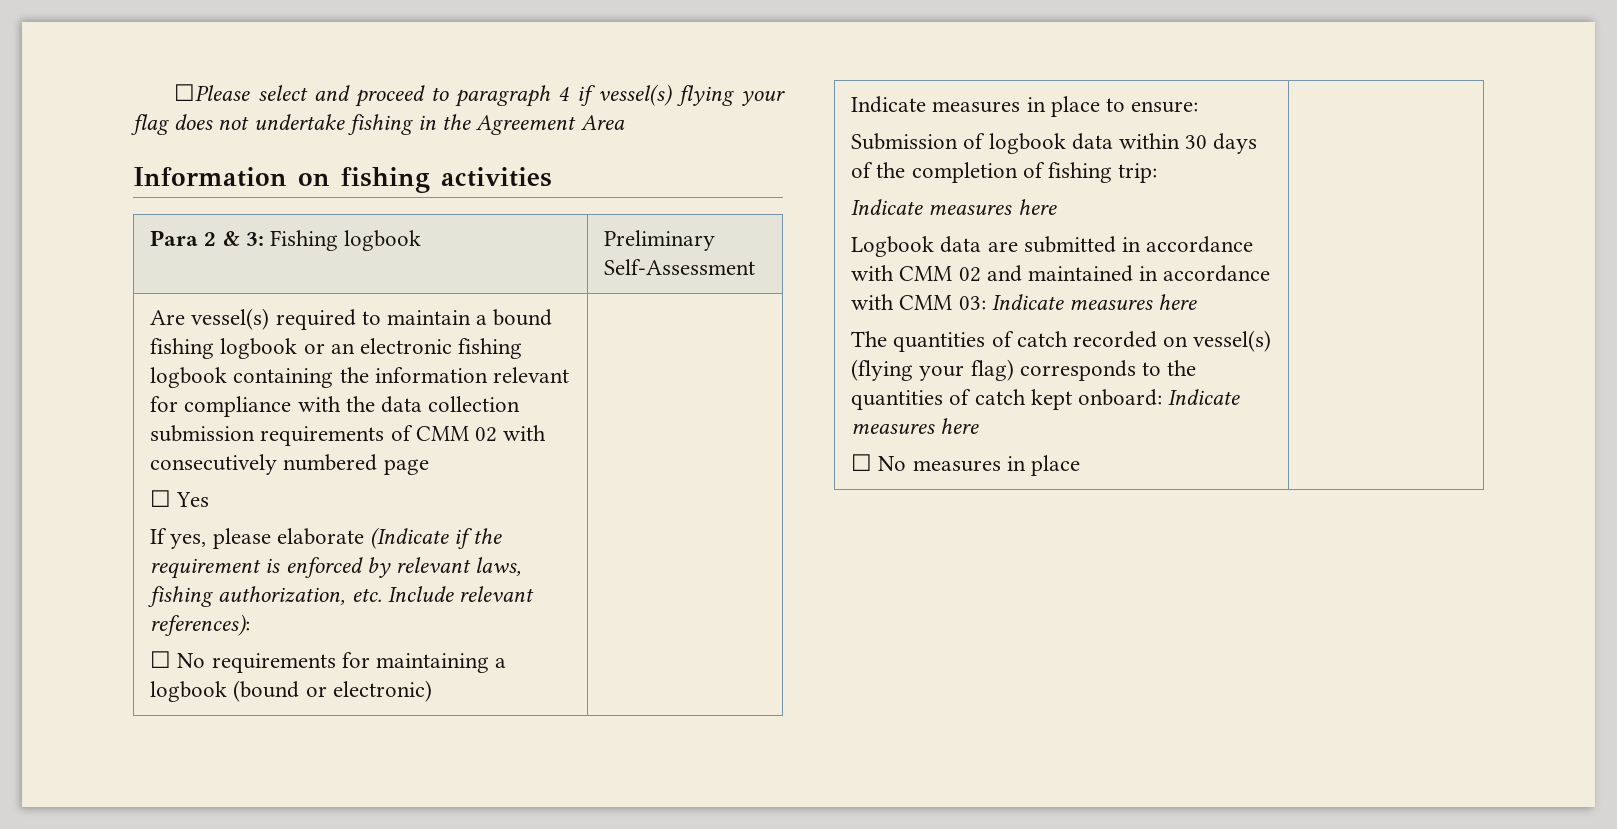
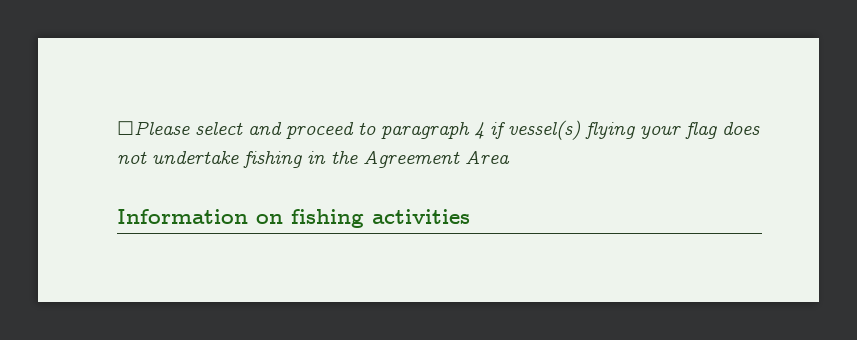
[150,230,422,251] [604,230,716,251] [604,259,756,275] [150,308,553,330] [150,338,523,359] [150,367,569,388] [150,396,521,417] [150,425,547,446] [150,454,429,475] [150,490,210,507] [150,527,503,549] [150,557,522,579] [148,586,534,607] [150,614,251,636] [150,651,507,673] [150,680,432,702] [851,96,1199,117] [851,133,1258,154] [851,162,1158,183] [851,199,1057,215] [851,236,1254,257] [851,265,1271,282] [851,294,1198,310] [851,330,1272,352] [851,359,1197,381] [851,389,1241,410] [851,418,980,434] [851,454,1080,476] // Para 2 & 3: Fishing logbook | Preliminary Self-Assessment // Are vessel(s) required to maintain a bound fishing logbook or an electronic fishing logbook containing the information relevant for compliance with the data collection submission requirements of CMM 02 with consecutively numbered page // ☐ Yes // If yes, please elaborate (Indicate if the requirement is enforced by relevant laws, fishing authorization, etc. Include relevant references): // ☐ No requirements for maintaining a logbook (bound or electronic) | // Indicate measures in place to ensure: // Submission of logbook data within 30 days of the completion of fishing trip: // Indicate measures here // Logbook data are submitted in accordance with CMM 02 and maintained in accordance with CMM 03: Indicate measures here // The quantities of catch recorded on vessel(s) (flying your flag) corresponds to the quantities of catch kept onboard: Indicate measures here // ☐ No measures in place | -> (470, 216) none

